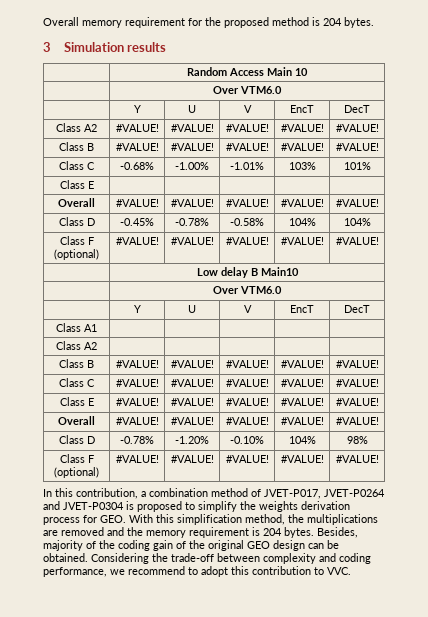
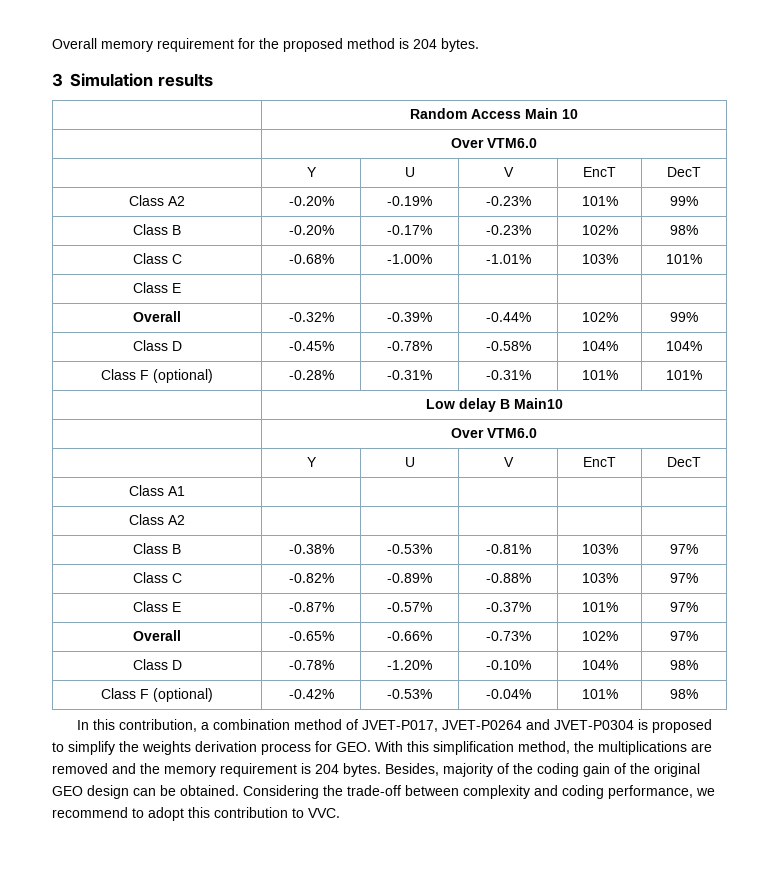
[115,124,159,132] [170,124,214,132] [225,124,269,132] [280,124,324,132] [335,124,379,132] [59,142,94,151] [115,143,159,151] [170,143,214,151] [225,143,269,151] [280,143,324,151] [335,143,379,151] #VALUE! | #VALUE! | #VALUE! | #VALUE! | #VALUE! // Class B | #VALUE! | #VALUE! | #VALUE! | #VALUE! | #VALUE! -> [288,196,334,206] [387,196,432,206] [485,196,531,206] [581,196,618,206] [670,196,698,206] [133,224,181,235] [288,225,334,235] [387,225,432,235] [485,225,531,235] [581,225,618,235] [670,225,698,235] -0.20% | -0.19% | -0.23% | 101% | 99% // Class B | -0.20% | -0.17% | -0.23% | 102% | 98%
[115,199,159,207] [170,199,214,207] [225,199,269,207] [280,199,324,207] [335,199,379,207] #VALUE! | #VALUE! | #VALUE! | #VALUE! | #VALUE! -> [288,312,334,322] [387,312,432,322] [485,312,531,322] [581,312,618,322] [670,312,698,322] -0.32% | -0.39% | -0.44% | 102% | 99%
[115,237,159,245] [170,237,214,245] [225,237,269,245] [280,237,324,245] [335,237,379,245] #VALUE! | #VALUE! | #VALUE! | #VALUE! | #VALUE! -> [288,370,334,380] [387,370,432,380] [485,370,531,380] [581,370,618,380] [666,370,702,380] -0.28% | -0.31% | -0.31% | 101% | 101%
[115,360,159,368] [170,360,214,368] [225,360,269,368] [280,360,324,368] [335,360,379,368] [59,378,95,387] [115,379,159,387] [170,379,214,387] [225,379,269,387] [280,379,324,387] [335,379,379,387] [59,397,94,406] [115,398,159,406] [170,398,214,406] [225,398,269,406] [280,398,324,406] [335,398,379,406] [58,416,95,425] [115,417,159,425] [170,417,214,425] [225,417,269,425] [280,417,324,425] [335,417,379,425] #VALUE! | #VALUE! | #VALUE! | #VALUE! | #VALUE! // Class C | #VALUE! | #VALUE! | #VALUE! | #VALUE! | #VALUE! // Class E | #VALUE! | #VALUE! | #VALUE! | #VALUE! | #VALUE! // Overall | #VALUE! | #VALUE! | #VALUE! | #VALUE! | #VALUE! -> [288,544,334,554] [387,544,432,554] [485,544,531,554] [581,544,618,554] [670,544,698,554] [132,572,182,583] [288,573,334,583] [387,573,432,583] [485,573,531,583] [581,573,618,583] [670,573,698,583] [133,601,181,612] [288,602,334,612] [387,602,432,612] [485,602,531,612] [581,602,618,612] [670,602,698,612] [133,630,181,641] [288,631,334,641] [387,631,432,641] [485,631,531,641] [581,631,618,641] [670,631,698,641] -0.38% | -0.53% | -0.81% | 103% | 97% // Class C | -0.82% | -0.89% | -0.88% | 103% | 97% // Class E | -0.87% | -0.57% | -0.37% | 101% | 97% // Overall | -0.65% | -0.66% | -0.73% | 102% | 97%
[115,455,159,463] [170,455,214,463] [225,455,269,463] [280,455,324,463] [335,455,379,463] #VALUE! | #VALUE! | #VALUE! | #VALUE! | #VALUE! -> [288,689,334,699] [387,689,432,699] [485,689,531,699] [581,689,618,699] [670,689,698,699] -0.42% | -0.53% | -0.04% | 101% | 98%

